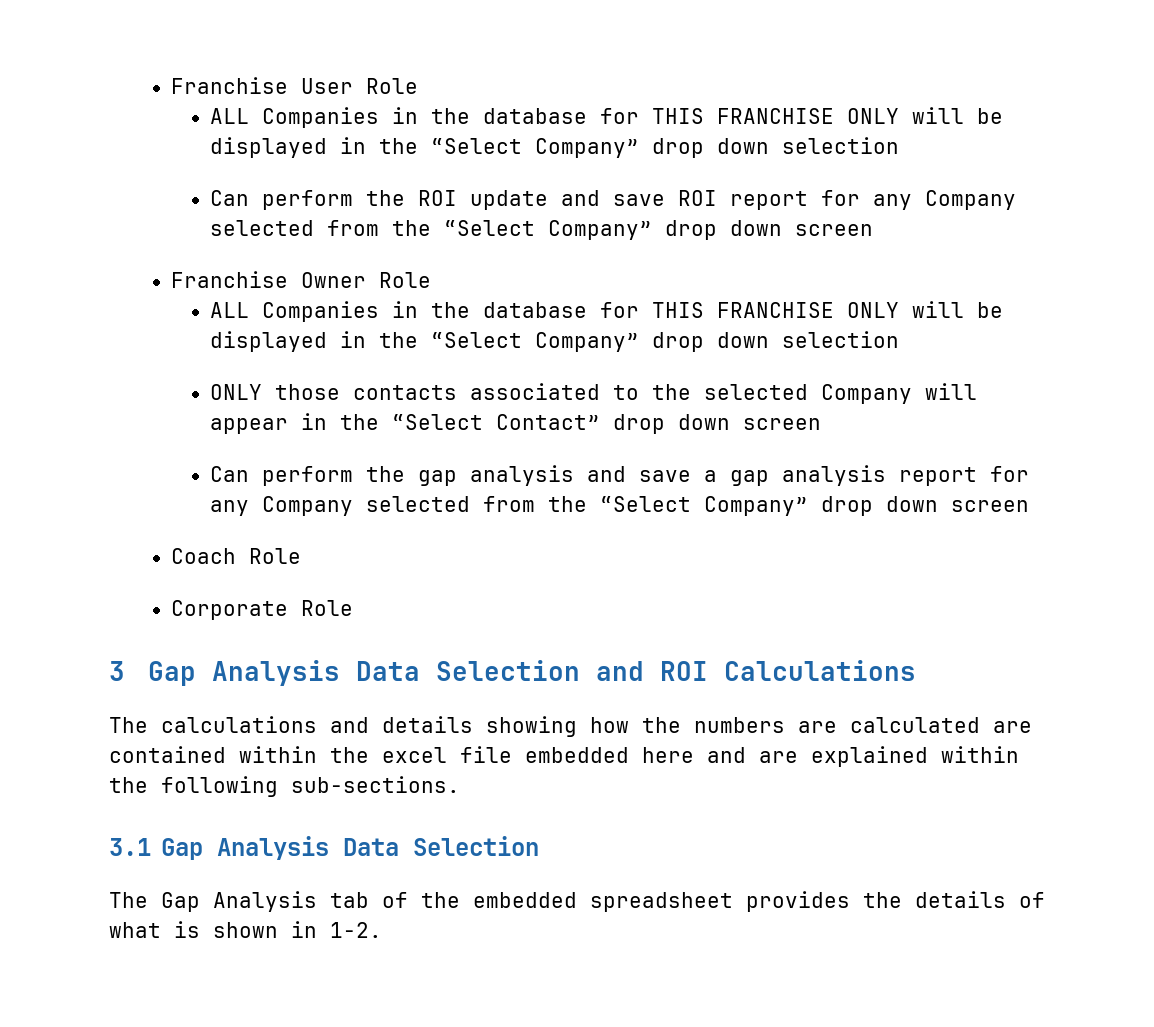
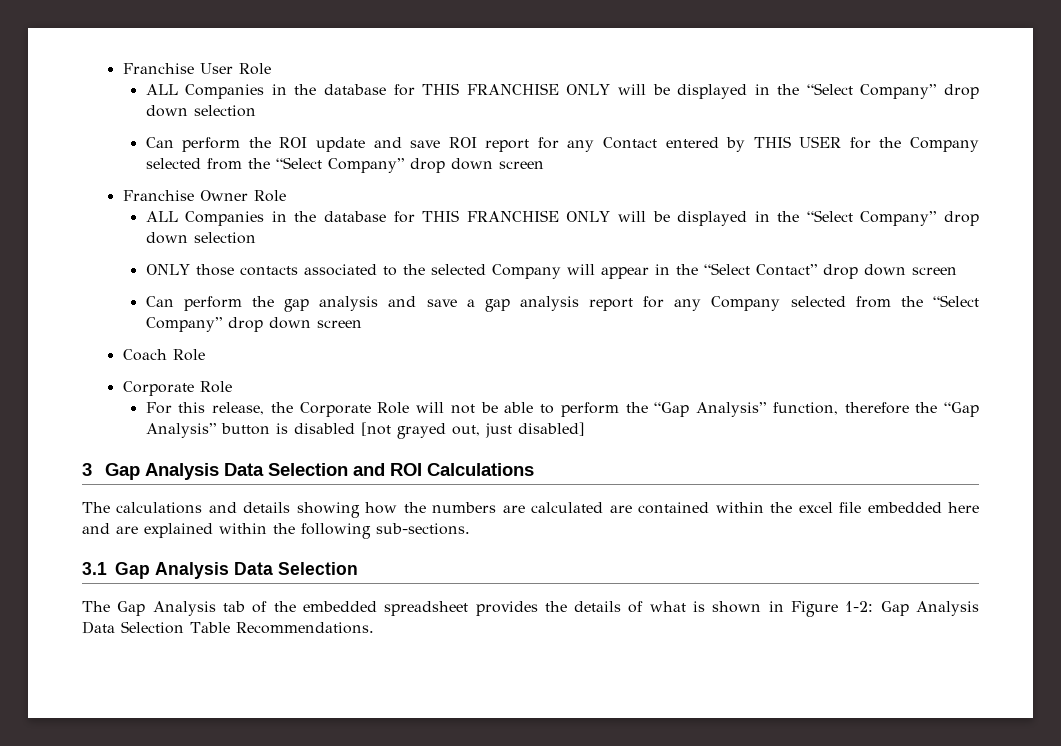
(913, 202) none -> [602,136,902,152] Contact entered by THIS USER for the
(354, 608) none -> [145,402,980,417] [145,422,585,439] // For this release, the Corporate Role will not be able to perform the “Gap Analysis” function, therefore the “Gap Analysis” button is disabled [not grayed out, just disabled]
[330,922,382,938] 1-2. -> [791,601,979,617] [82,621,374,634] Figure 1-2: Gap Analysis Data Selection Table Recommendations.

